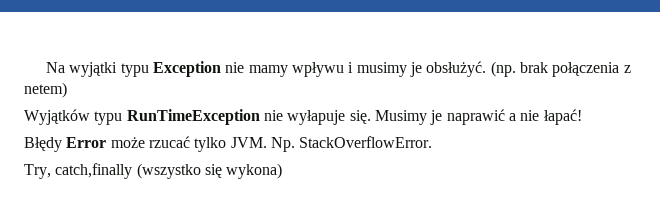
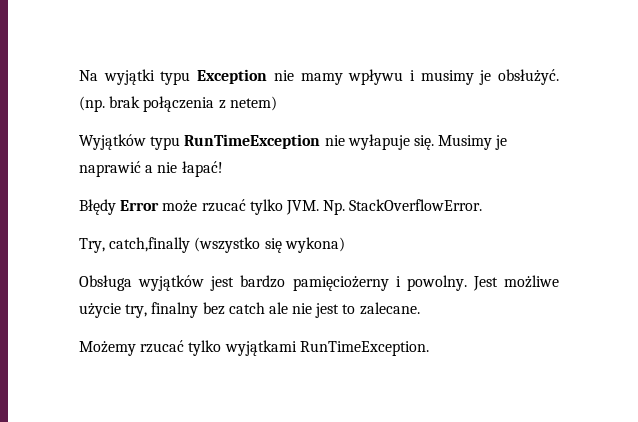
(283, 171) none -> [79,275,559,291] [79,302,420,318] [79,340,429,356] // Obsługa wyjątków jest bardzo pamięciożerny i powolny. Jest możliwe użycie try, finalny bez catch ale nie jest to zalecane. // Możemy rzucać tylko wyjątkami RunTimeException.

